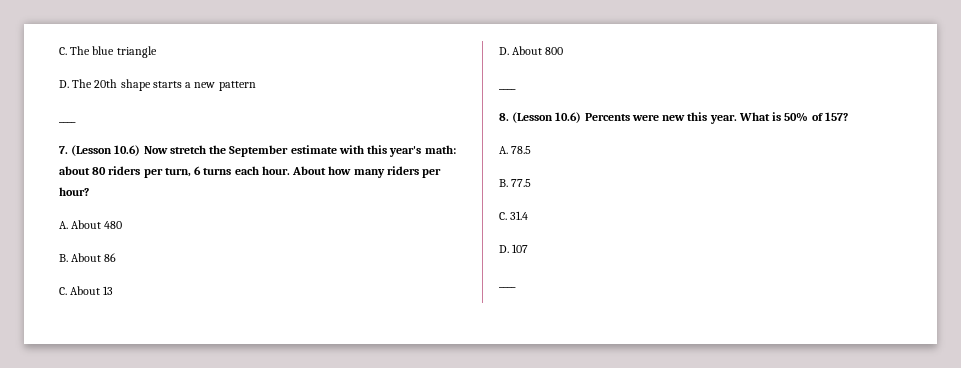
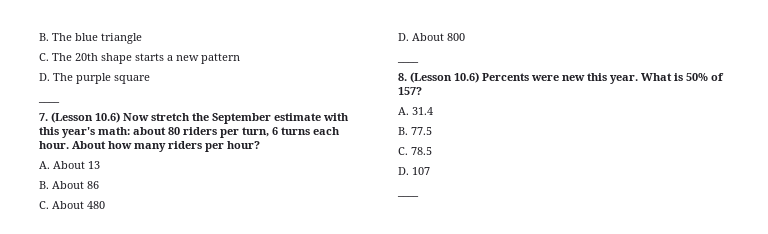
[59,47,67,55] C. -> [39,33,49,41] B.
[59,80,69,88] D. -> [39,53,49,61] C.
(256, 86) none -> [39,73,150,84] // D. The purple square
[104,221,123,229] 480 -> [88,161,100,169] 13
[103,286,114,295] 13 -> [87,201,105,209] 480
[511,146,532,154] 78.5 -> [412,107,433,115] 31.4
[510,211,529,220] 31.4 -> [411,147,432,155] 78.5

